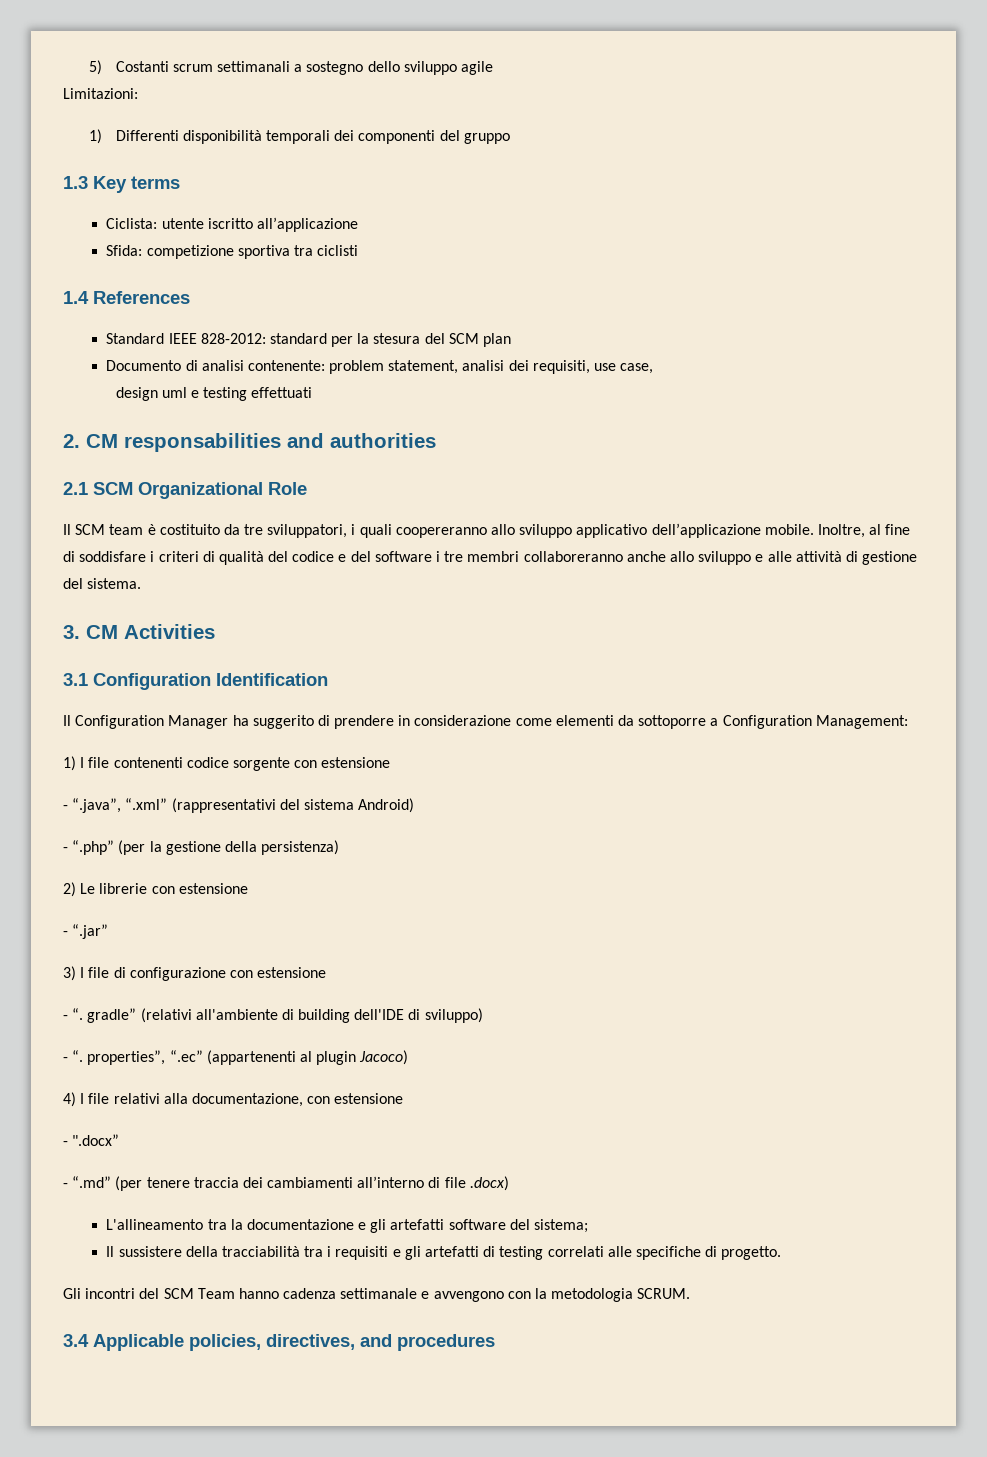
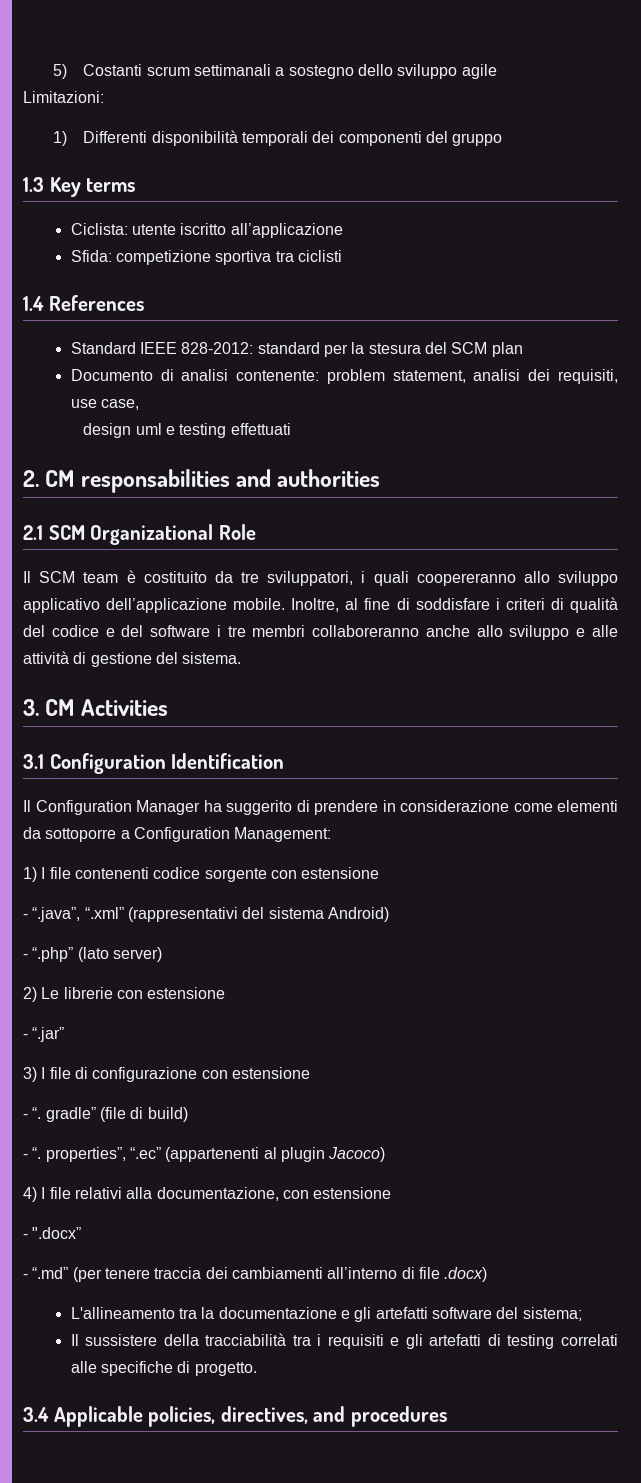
[118,840,340,855] (per la gestione della persistenza) -> [77,947,162,962] (lato server)
[140,1008,483,1023] (relativi all'ambiente di building dell'IDE di sviluppo) -> [99,1107,188,1122] (file di build)
[63,1288,691,1302] // Gli incontri del SCM Team hanno cadenza settimanale e avvengono con la metodologia SCRUM. -> (257, 1369) none

